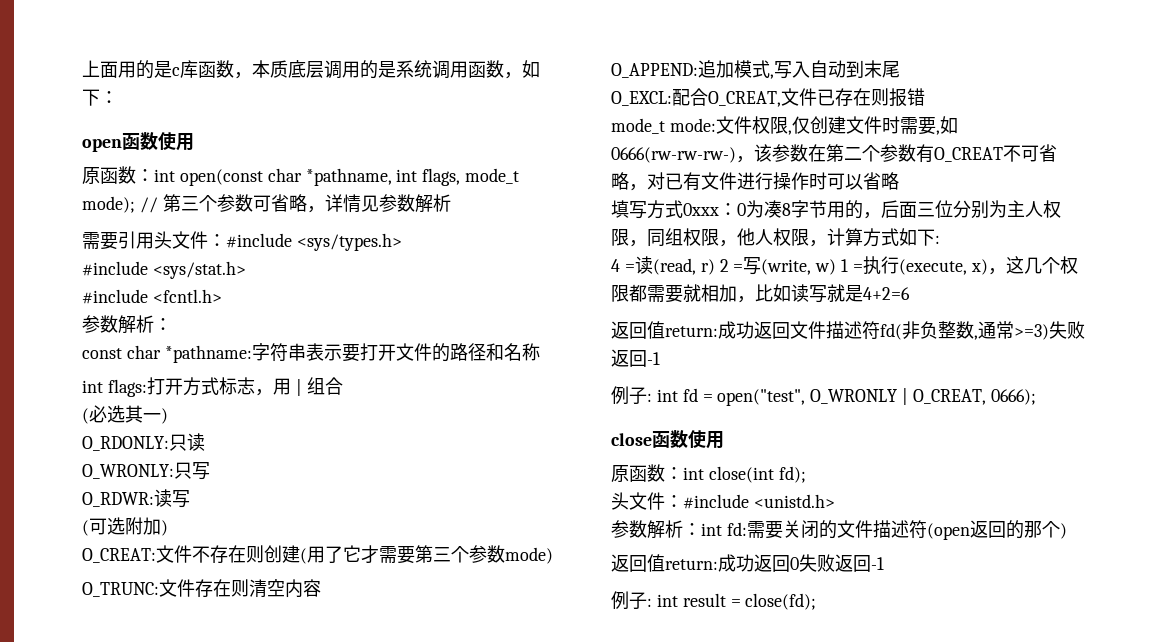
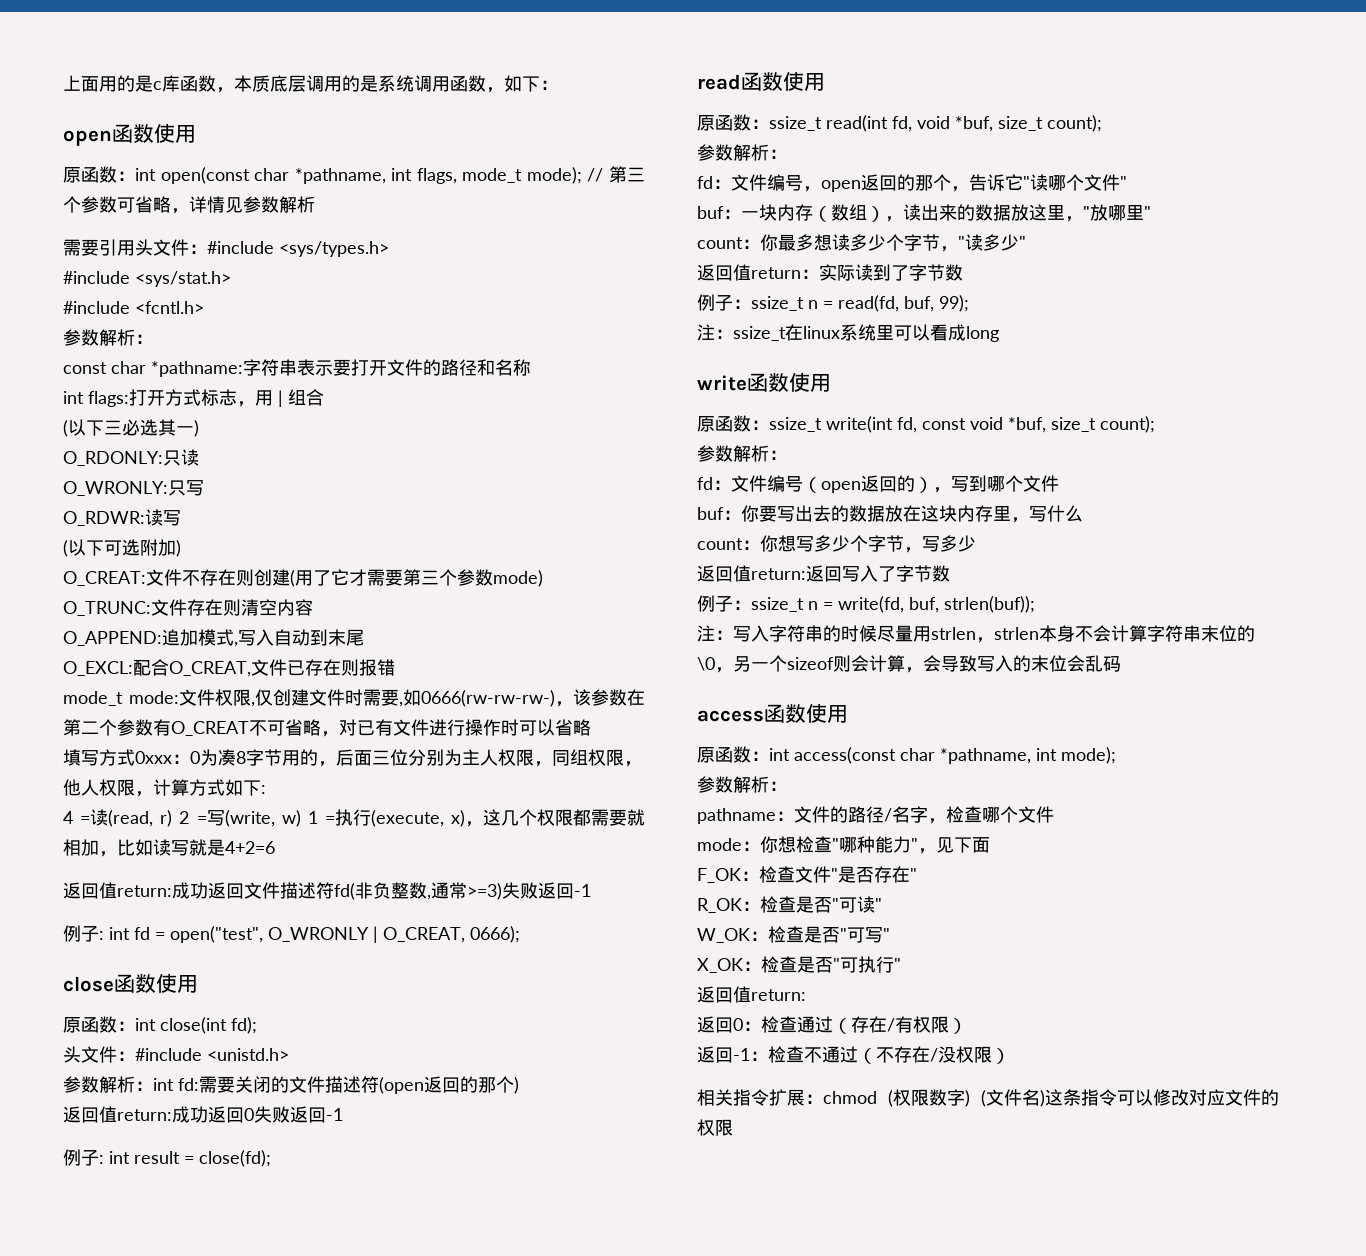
(89, 416) none -> [68,419,122,436] 以下三
(89, 528) none -> [68,539,104,556] 以下
(817, 601) none -> [697,71,825,91] [697,114,1102,132] [697,144,787,161] [697,174,1127,192] [697,204,1151,222] [697,234,1026,252] [697,264,963,281] [697,294,969,312] [697,324,999,342] [697,372,831,392] [697,415,1155,433] [697,445,787,462] [697,475,1059,493] [697,505,1083,523] [697,535,976,553] [697,565,950,582] [697,595,1035,613] [697,625,1255,643] [697,655,1121,673] [697,703,848,723] [697,746,1116,764] [697,776,787,793] [697,806,1054,824] [697,836,990,854] [697,866,917,883] [697,896,882,913] [697,926,890,943] [697,956,901,973] [697,986,806,1003] [697,1016,967,1034] [697,1046,1010,1064] [697,1089,1279,1107] [697,1119,733,1136] // read函数使用 // 原函数：ssize_t read(int fd, void *buf, size_t count); // 参数解析： // fd：文件编号，open返回的那个，告诉它"读哪个文件" // buf：一块内存（数组），读出来的数据放这里，"放哪里" // count：你最多想读多少个字节，"读多少" // 返回值return：实际读到了字节数 // 例子：ssize_t n = read(fd, buf, 99); // 注：ssize_t在linux系统里可以看成long // write函数使用 // 原函数：ssize_t write(int fd, const void *buf, size_t count); // 参数解析： // fd：文件编号（open返回的），写到哪个文件 // buf：你要写出去的数据放在这块内存里，写什么 // count：你想写多少个字节，写多少 // 返回值return:返回写入了字节数 // 例子：ssize_t n = write(fd, buf, strlen(buf)); // 注：写入字符串的时候尽量用strlen，strlen本身不会计算字符串末位的\0，另一个sizeof则会计算，会导致写入的末位会乱码 // access函数使用 // 原函数：int access(const char *pathname, int mode); // 参数解析： // pathname：文件的路径/名字，检查哪个文件 // mode：你想检查"哪种能力"，见下面 // F_OK：检查文件"是否存在" // R_OK：检查是否"可读" // W_OK：检查是否"可写" // X_OK：检查是否"可执行" // 返回值return: // 返回0：检查通过（存在/有权限） // 返回-1：检查不通过（不存在/没权限） // 相关指令扩展：chmod (权限数字) (文件名)这条指令可以修改对应文件的权限

